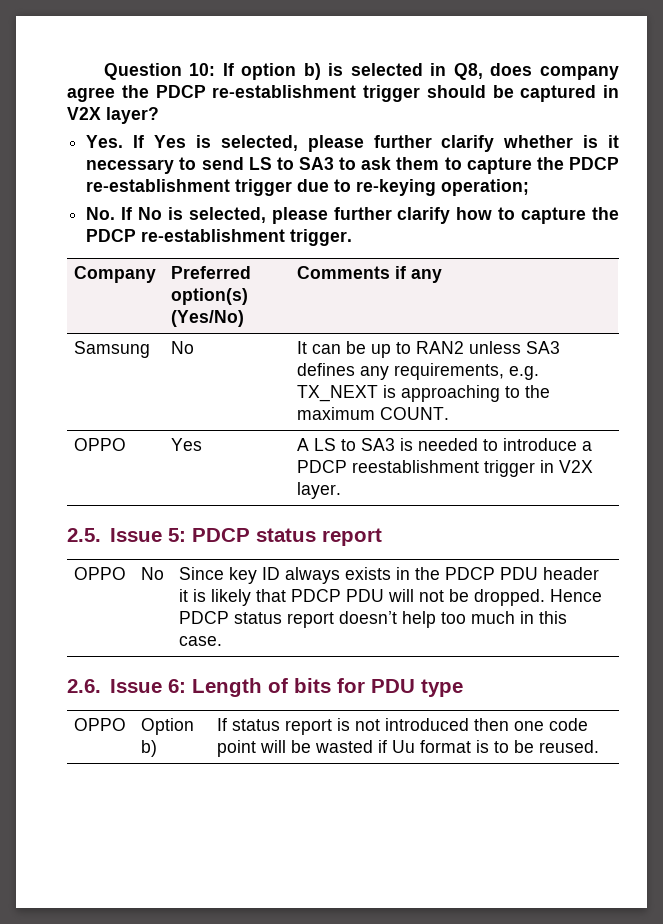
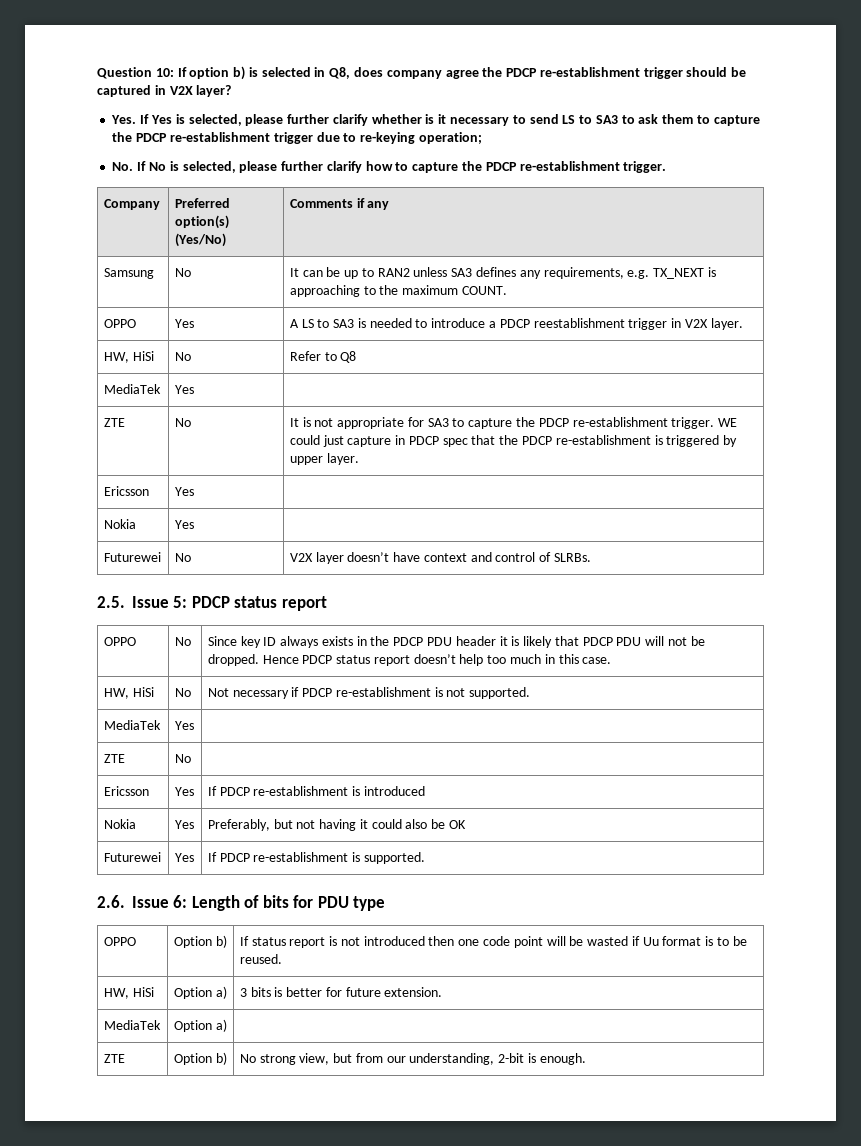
(342, 490) none -> [103,351,154,363] [174,352,191,361] [289,351,357,363] [103,384,161,394] [174,385,194,394] [103,418,125,427] [174,418,191,427] [289,417,738,429] [289,435,738,447] [289,453,359,465] [103,486,149,496] [174,487,194,496] [103,519,136,529] [174,520,194,529] [103,552,161,562] [174,553,191,562] [289,552,591,564] // HW, HiSi | No | Refer to Q8 // MediaTek | Yes | // ZTE | No | It is not appropriate for SA3 to capture the PDCP re-establishment trigger. WE could just capture in PDCP spec that the PDCP re-establishment is triggered by upper layer. // Ericsson | Yes | // Nokia | Yes | // Futurewei | No | V2X layer doesn’t have context and control of SLRBs.
(223, 641) none -> [103,687,154,699] [174,688,191,697] [207,687,531,699] [103,720,161,730] [174,721,194,730] [103,754,125,763] [174,754,191,763] [103,786,149,796] [174,787,194,796] [207,786,425,796] [103,819,136,829] [174,820,194,829] [207,819,466,831] [103,852,161,862] [174,853,194,862] [207,852,425,864] // HW, HiSi | No | Not necessary if PDCP re-establishment is not supported. // MediaTek | Yes | // ZTE | No | // Ericsson | Yes | If PDCP re-establishment is introduced // Nokia | Yes | Preferably, but not having it could also be OK // Futurewei | Yes | If PDCP re-establishment is supported.
(600, 746) none -> [103,987,154,999] [173,986,227,999] [239,987,443,997] [103,1020,161,1030] [173,1019,227,1032] [103,1054,125,1063] [173,1052,227,1065] [239,1053,586,1065] // HW, HiSi | Option a) | 3 bits is better for future extension. // MediaTek | Option a) | // ZTE | Option b) | No strong view, but from our understanding, 2-bit is enough.

